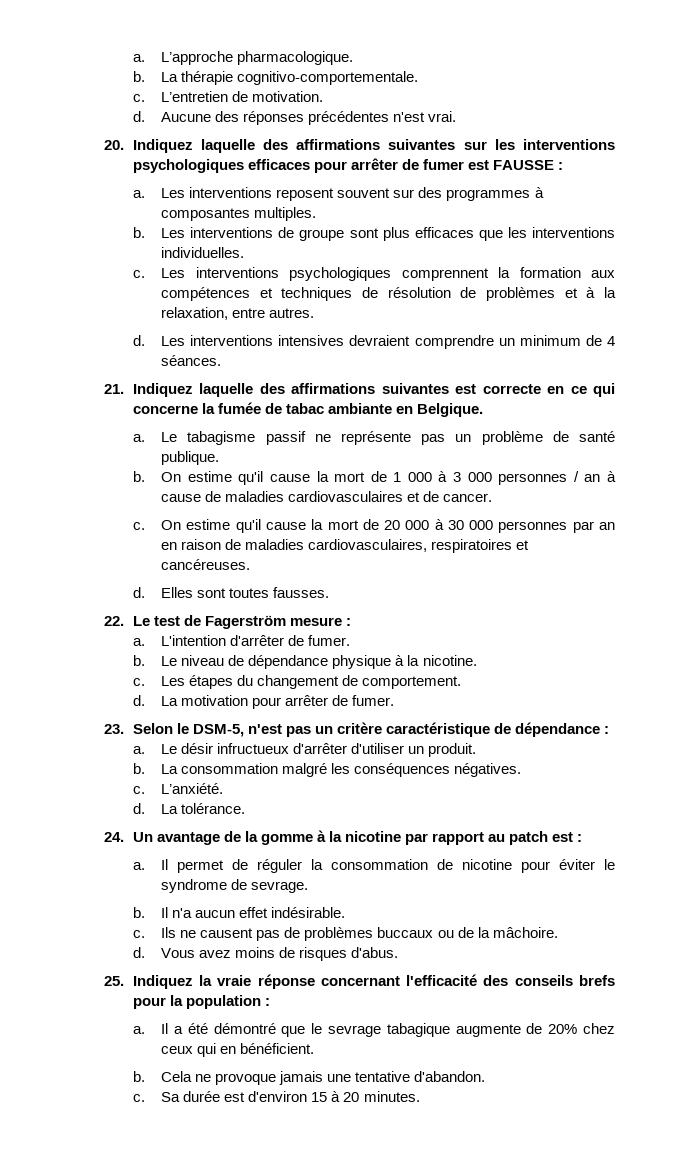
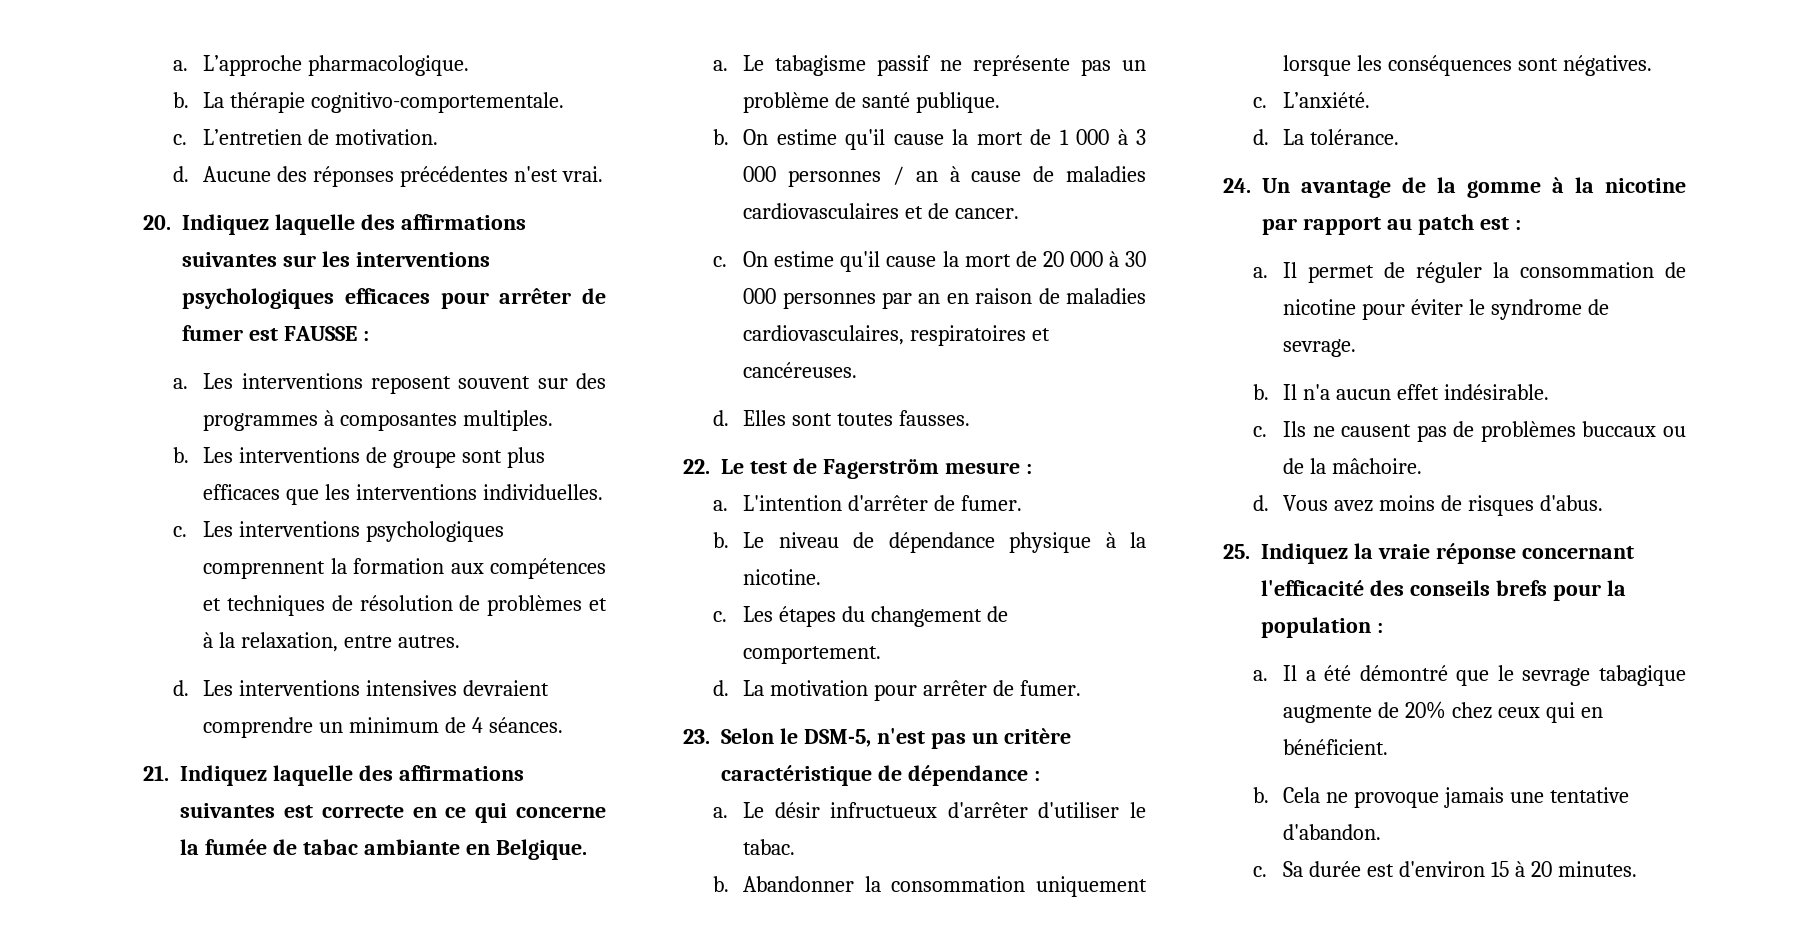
[408,743,477,757] [132,763,328,777] un produit. // b. La consommation malgré -> [1130,802,1146,818] [743,839,796,855] [713,876,1147,897] [1283,55,1352,76] le tabac. // b. Abandonner la consommation uniquement lorsque
(451, 770) none -> [1518,58,1559,71] sont

